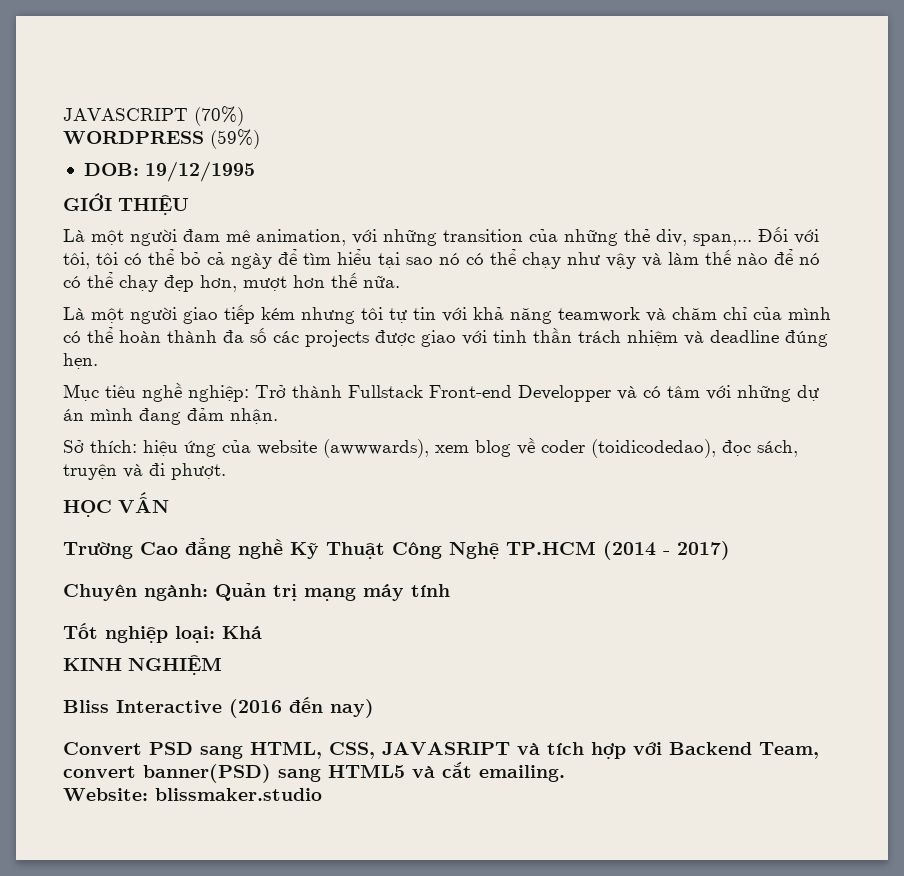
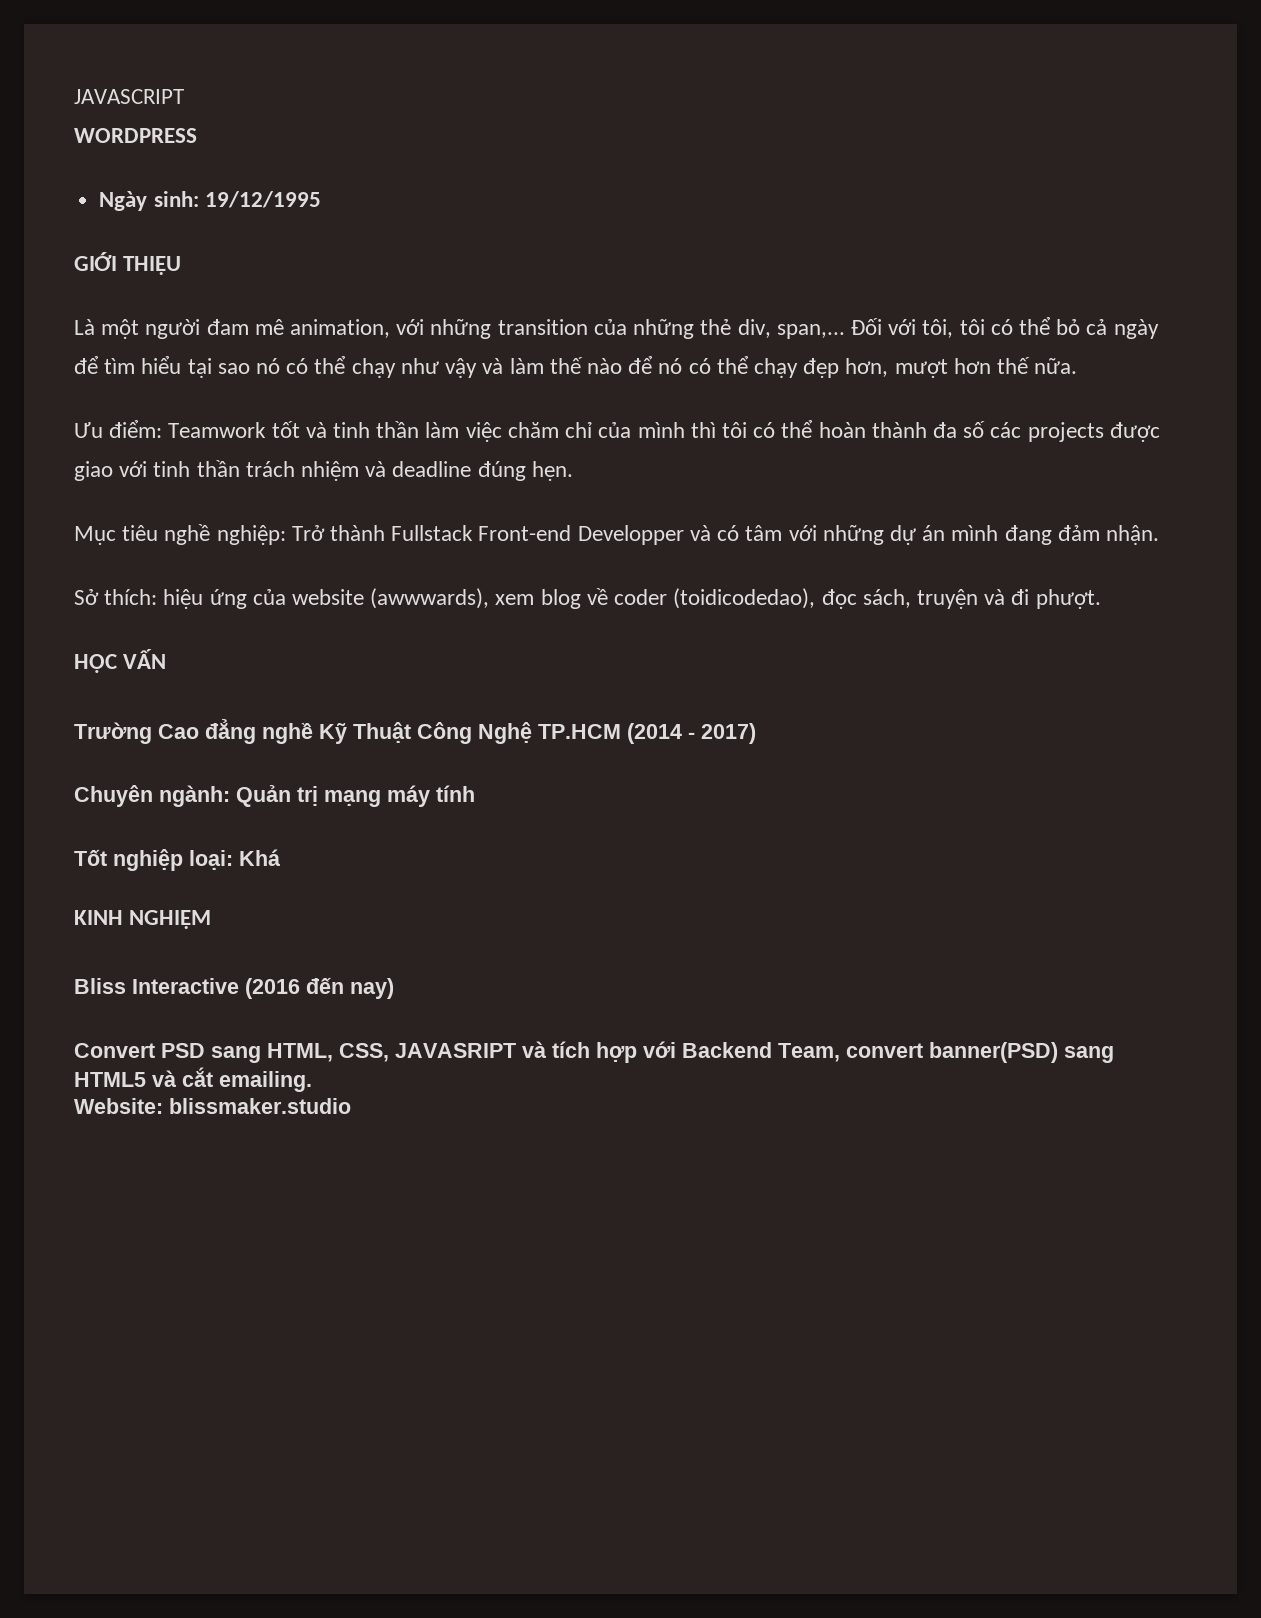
[194,106,244,126] (70%) -> (184, 96) none
[210,129,260,149] [83,163,139,176] (59%) // DOB: -> [99,191,199,211] // Ngày sinh:
[63,304,666,324] Là một người giao tiếp kém nhưng tôi tự tin với khả năng teamwork và -> [74,420,502,442] Ưu điểm: Teamwork tốt và tinh thần làm việc
(831, 313) none -> [690,422,747,438] thì tôi

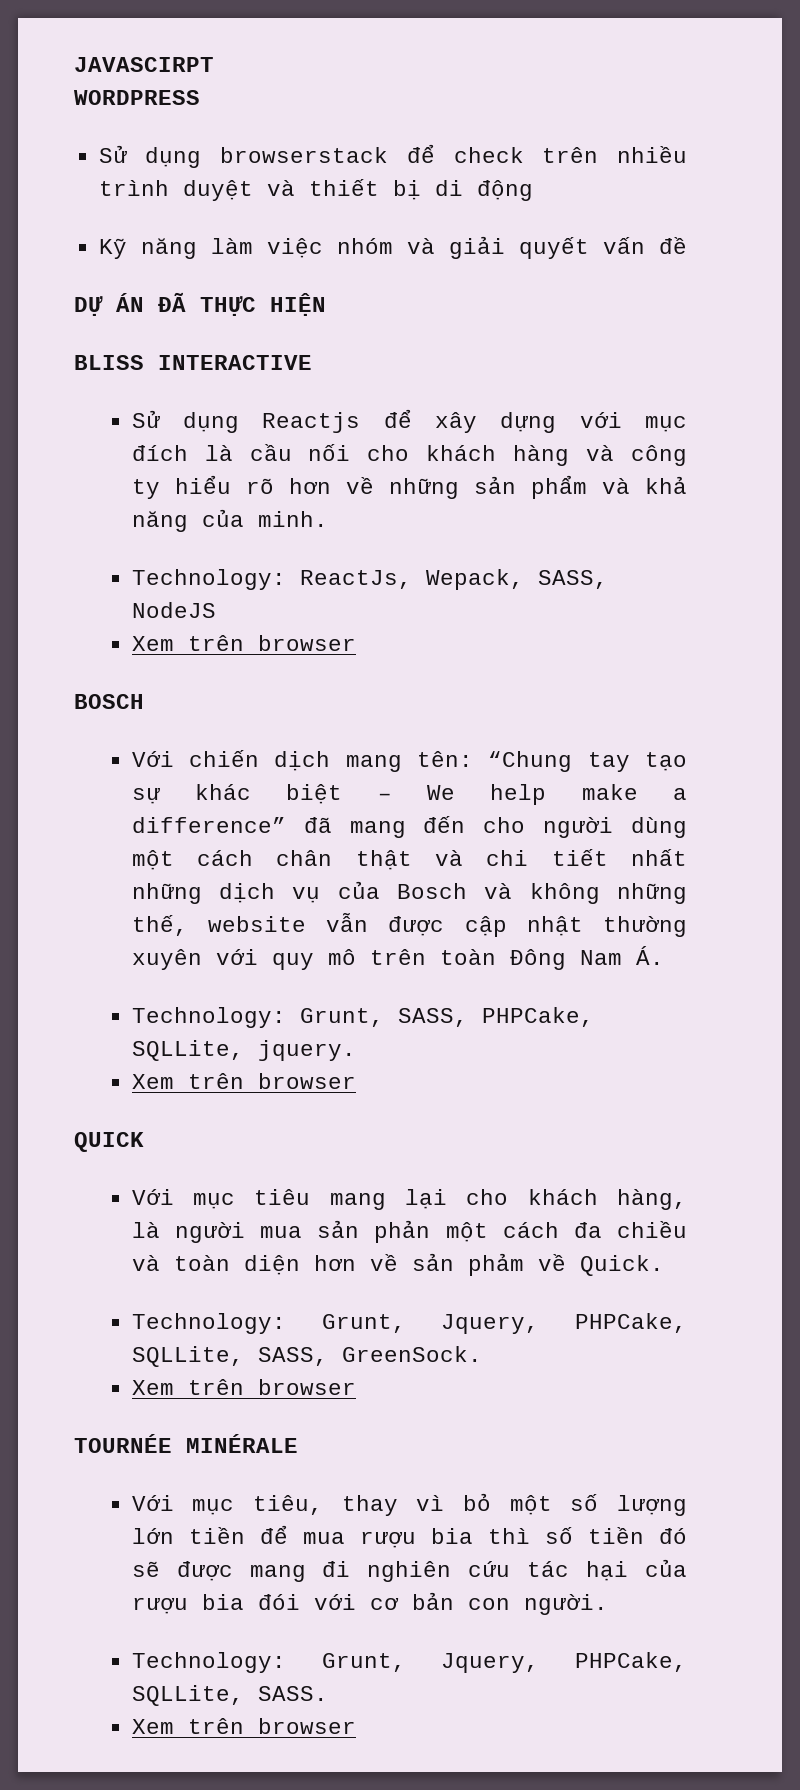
[74,89,184,104] JAVASCRIPT -> [74,57,214,72] JAVASCIRPT
[99,191,321,211] [74,252,182,275] [74,317,1159,339] [74,356,1078,378] [74,420,1160,442] [74,460,573,481] [74,524,1159,545] [74,588,1101,609] [74,649,167,673] [74,719,756,744] [74,785,475,807] [74,849,281,871] [74,910,212,929] [74,977,394,999] [74,1041,1114,1063] [74,1067,312,1092] [74,1098,351,1114] Ngày sinh: 19/12/1995 // GIỚI THIỆU // Là một người đam mê animation, với những transition của những thẻ div, span,... Đối với tôi, tôi có thể bỏ cả ngày để tìm hiểu tại sao nó có thể chạy như vậy và làm thế nào để nó có thể chạy đẹp hơn, mượt hơn thế nữa. // Ưu điểm: Teamwork tốt và tinh thần làm việc chăm chỉ của mình thì tôi có thể hoàn thành đa số các projects được giao với tinh thần trách nhiệm và deadline đúng hẹn. // Mục tiêu nghề nghiệp: Trở thành Fullstack Front-end Developper và có tâm với những dự án mình đang đảm nhận. // Sở thích: hiệu ứng của website (awwwards), xem blog về coder (toidicodedao), đọc sách, truyện và đi phượt. // HỌC VẤN // Trường Cao đẳng nghề Kỹ Thuật Công Nghệ TP.HCM (2014 - 2017) // Chuyên ngành: Quản trị mạng máy tính // Tốt nghiệp loại: Khá // KINH NGHIỆM // Bliss Interactive (2016 đến nay) // Convert PSD sang HTML, CSS, JAVASRIPT và tích hợp với Backend Team, convert banner(PSD) sang HTML5 và cắt emailing. // Website: blissmaker.studio -> [98,144,687,168] [98,179,533,201] [98,236,687,259] [74,292,326,316] [74,355,312,370] [131,409,687,433] [131,444,688,466] [131,475,687,499] [131,509,328,532] [131,569,608,590] [131,602,216,618] [131,635,356,651] [74,694,144,709] [131,750,687,772] [131,784,687,805] [131,816,688,838] [131,849,687,870] [131,881,687,904] [131,913,687,937] [131,946,664,970] [131,1007,594,1028] [131,1040,356,1061] [131,1073,356,1089] [74,1132,144,1152] [131,1189,687,1210] [131,1220,688,1243] [131,1253,664,1276] [131,1313,687,1334] [131,1346,482,1367] [131,1379,356,1395] [74,1434,298,1453] [131,1493,688,1516] [131,1525,687,1548] [131,1559,688,1582] [131,1592,608,1615] [131,1652,687,1673] [131,1685,328,1706] [131,1718,356,1734] Sử dụng browserstack để check trên nhiều trình duyệt và thiết bị di động // Kỹ năng làm việc nhóm và giải quyết vấn đề // DỰ ÁN ĐÃ THỰC HIỆN // BLISS INTERACTIVE // Sử dụng Reactjs để xây dựng với mục đích là cầu nối cho khách hàng và công ty hiểu rõ hơn về những sản phẩm và khả năng của minh. // Technology: ReactJs, Wepack, SASS, NodeJS // Xem trên browser // BOSCH // Với chiến dịch mang tên: “Chung tay tạo sự khác biệt – We help make a difference” đã mang đến cho người dùng một cách chân thật và chi tiết nhất những dịch vụ của Bosch và không những thế, website vẫn được cập nhật thường xuyên với quy mô trên toàn Đông Nam Á. // Technology: Grunt, SASS, PHPCake, SQLLite, jquery. // Xem trên browser // QUICK // Với mục tiêu mang lại cho khách hàng, là người mua sản phản một cách đa chiều và toàn diện hơn về sản phảm về Quick. // Technology: Grunt, Jquery, PHPCake, SQLLite, SASS, GreenSock. // Xem trên browser // TOURNÉE MINÉRALE // Với mục tiêu, thay vì bỏ một số lượng lớn tiền để mua rượu bia thì số tiền đó sẽ được mang đi nghiên cứu tác hại của rượu bia đói với cơ bản con người. // Technology: Grunt, Jquery, PHPCake, SQLLite, SASS. // Xem trên browser

